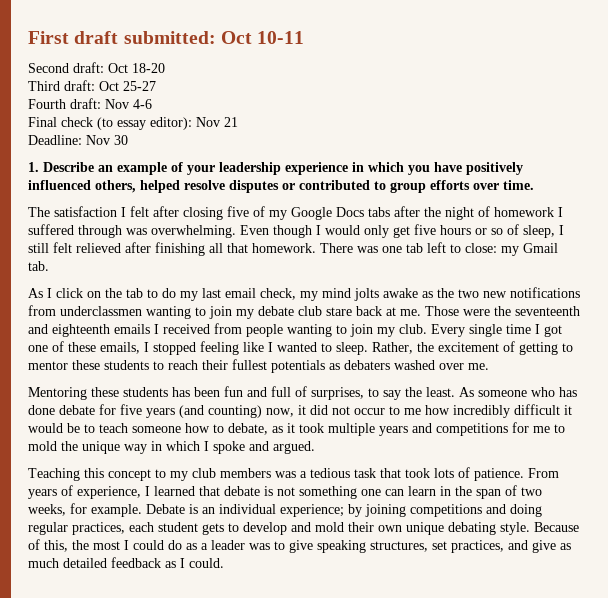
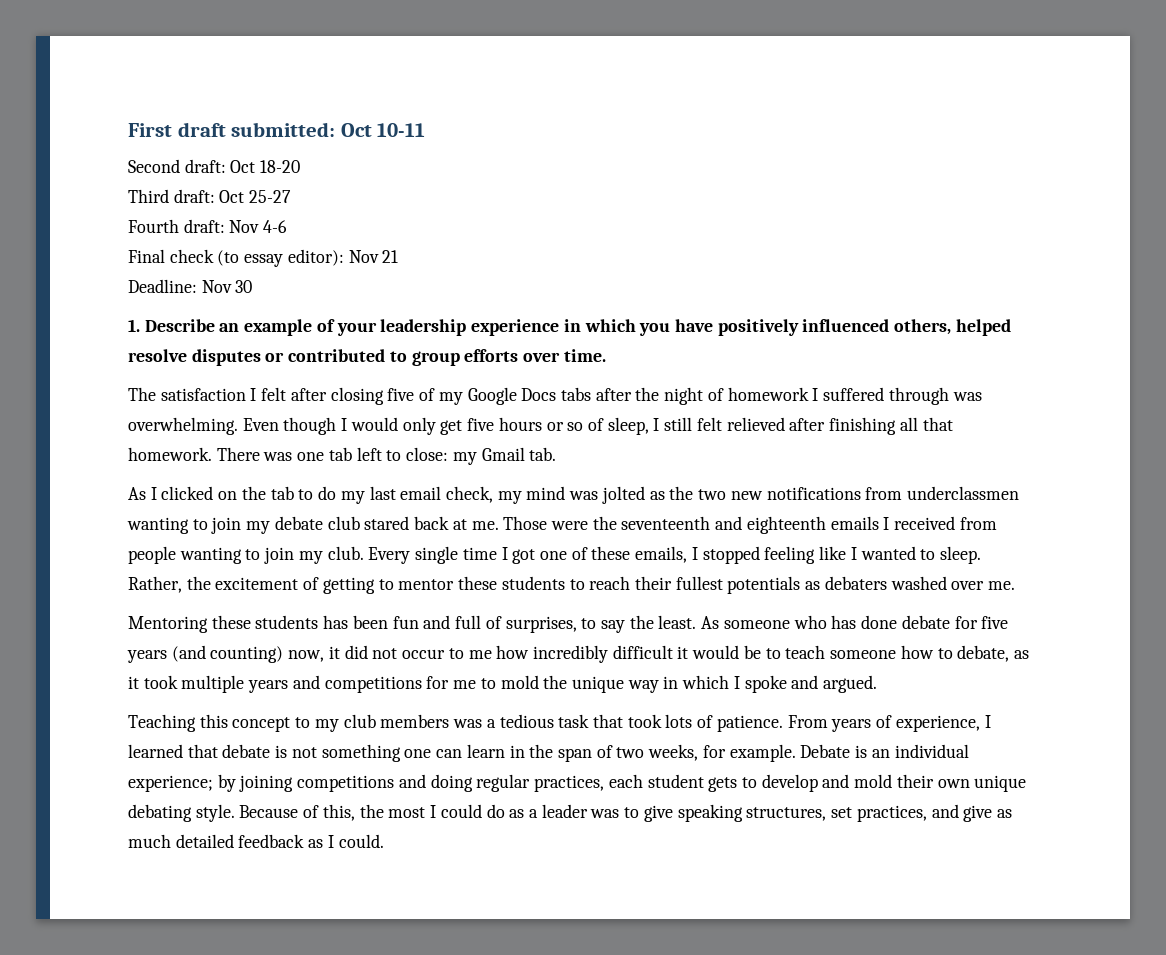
[56,288,83,298] click -> [161,486,214,500] clicked
[354,288,418,301] jolts awake -> [569,486,645,504] was jolted
[326,307,352,316] stare -> [364,516,410,530] stared

